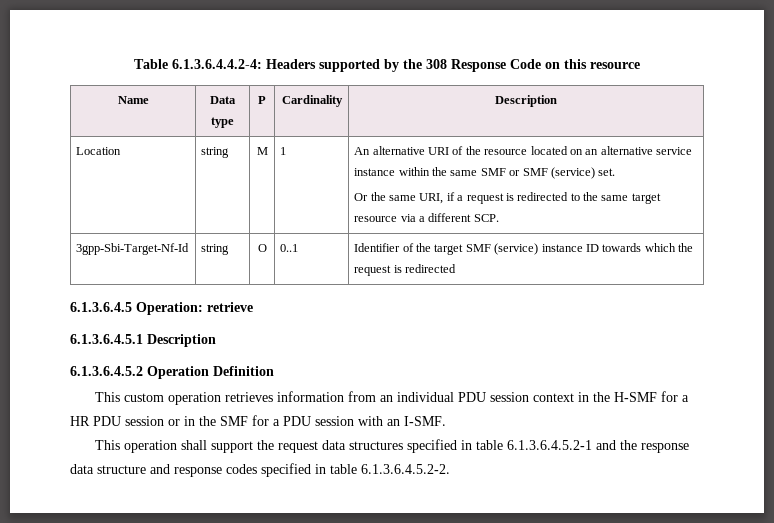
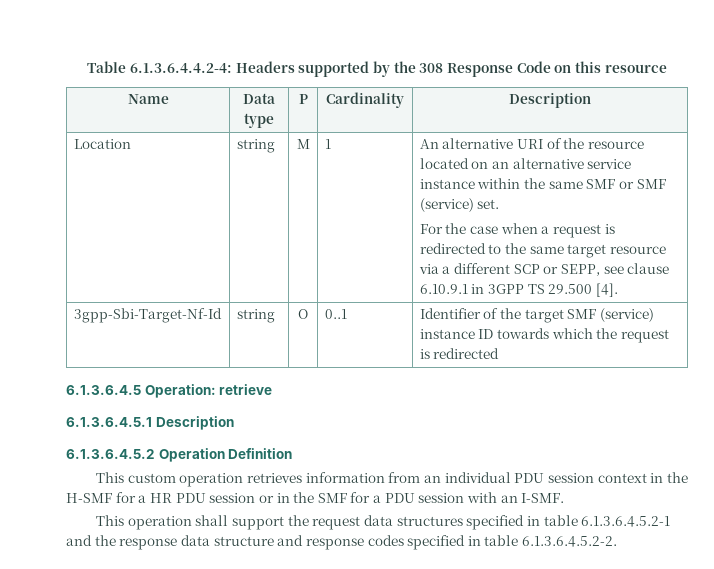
[354,192,455,204] Or the same URI, if -> [419,223,538,234] For the case when
[473,214,499,222] SCP. -> [513,263,670,276] [419,283,618,297] SCP or SEPP, see clause 6.10.9.1 in 3GPP TS 29.500 [4].

